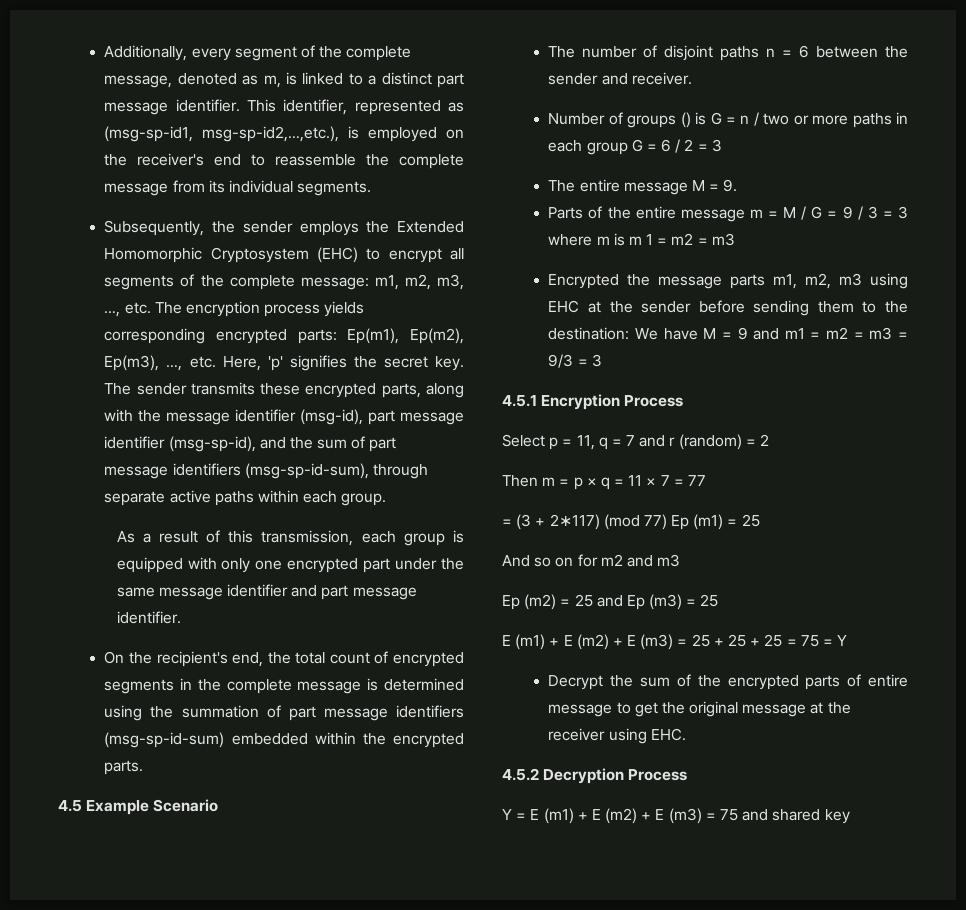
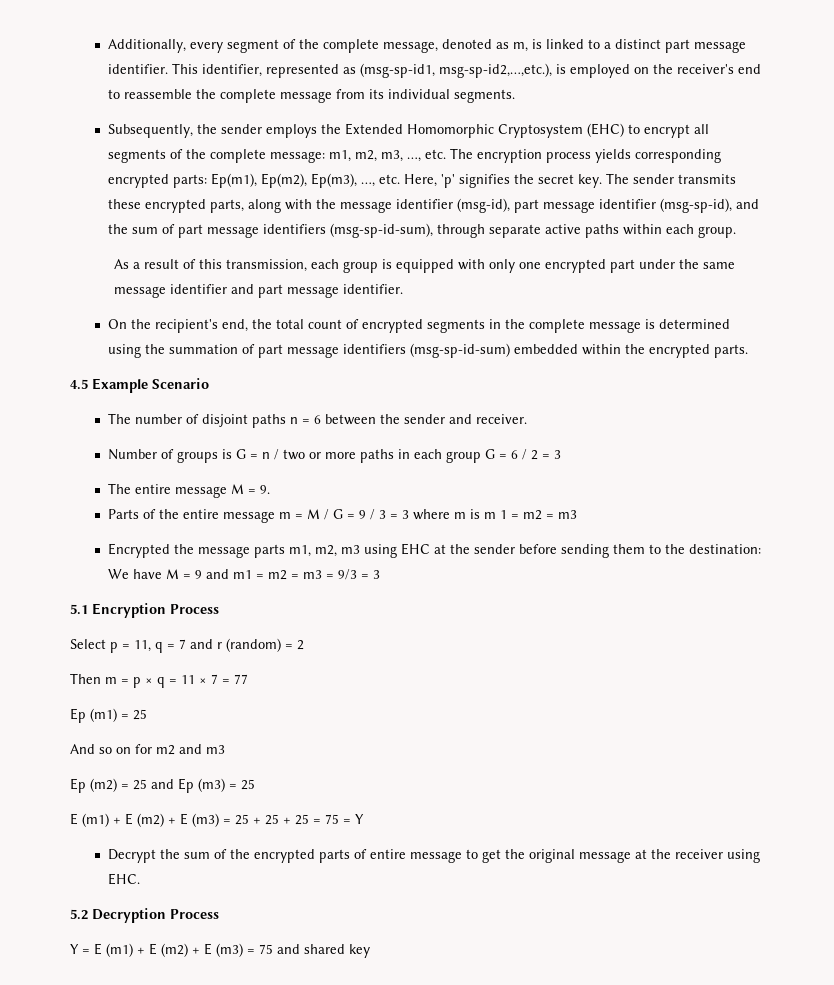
[680,112,691,128] () -> (218, 457) none
[502,395,537,407] 4.5.1 -> [70,604,88,615] 5.1
[502,514,667,530] = (3 + 2∗117) (mod 77) -> (248, 679) none
[502,768,539,781] 4.5.2 -> [70,909,88,920] 5.2

